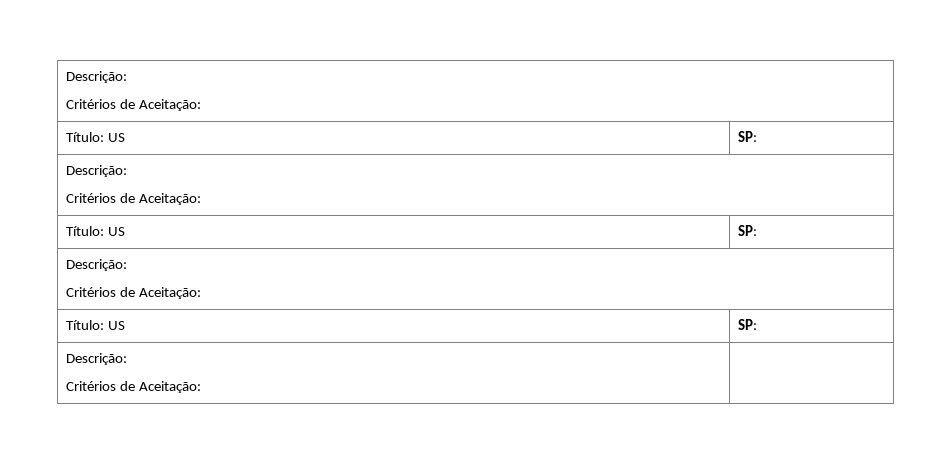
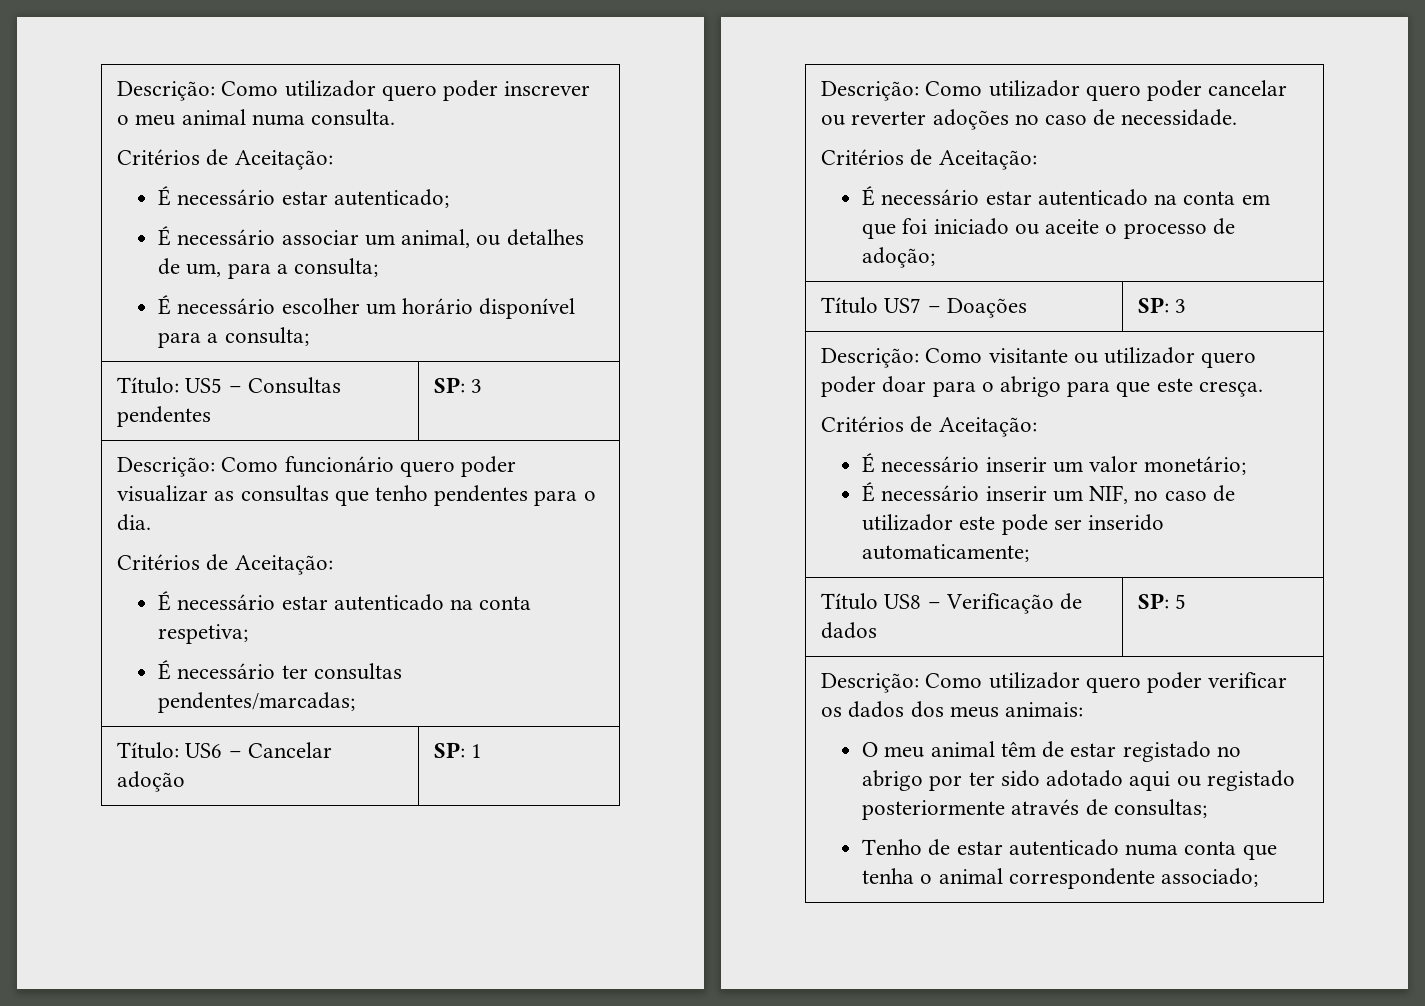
[65,71,127,83] [65,99,201,111] [65,132,125,142] [737,131,757,142] [65,165,127,177] [65,193,201,205] [65,226,125,236] [737,225,757,236] [65,259,127,271] [65,287,201,299] [65,320,125,330] [737,319,757,330] [65,353,127,365] [65,381,201,393] Descrição: // Critérios de Aceitação: // Título: US | SP: // Descrição: // Critérios de Aceitação: // Título: US | SP: // Descrição: // Critérios de Aceitação: // Título: US | SP: // Descrição: // Critérios de Aceitação: | -> [117,80,591,101] [117,109,396,126] [117,149,333,170] [158,186,449,208] [158,226,584,248] [158,258,379,279] [158,295,576,319] [158,327,309,348] [117,377,341,394] [117,406,212,427] [434,377,483,393] [117,456,517,477] [117,485,596,506] [117,514,152,531] [117,554,333,575] [158,591,532,611] [158,624,249,644] [158,660,402,680] [158,692,356,713] [117,742,332,759] [117,771,186,792] [434,742,483,758] [821,80,1288,101] [821,109,1238,130] [821,149,1037,170] [862,186,1270,206] [862,218,1235,239] [862,247,936,268] [821,297,1027,318] [1138,297,1187,313] [821,347,1257,368] [821,376,1263,397] [821,416,1037,437] [862,453,1247,475] [862,482,1235,504] [862,514,1165,535] [862,544,1030,562] [821,593,1083,614] [821,622,878,639] [1138,593,1187,609] [821,672,1288,693] [821,701,1084,718] [862,741,1241,762] [862,770,1295,791] [862,799,1207,820] [862,839,1277,860] [862,868,1259,889] Descrição: Como utilizador quero poder inscrever o meu animal numa consulta. // Critérios de Aceitação: // É necessário estar autenticado; // É necessário associar um animal, ou detalhes de um, para a consulta; // É necessário escolher um horário disponível para a consulta; // Título: US5 – Consultas pendentes | SP: 3 // Descrição: Como funcionário quero poder visualizar as consultas que tenho pendentes para o dia. // Critérios de Aceitação: // É necessário estar autenticado na conta respetiva; // É necessário ter consultas pendentes/marcadas; // Título: US6 – Cancelar adoção | SP: 1 // Descrição: Como utilizador quero poder cancelar ou reverter adoções no caso de necessidade. // Critérios de Aceitação: // É necessário estar autenticado na conta em que foi iniciado ou aceite o processo de adoção; // Título US7 – Doações | SP: 3 // Descrição: Como visitante ou utilizador quero poder doar para o abrigo para que este cresça. // Critérios de Aceitação: // É necessário inserir um valor monetário; // É necessário inserir um NIF, no caso de utilizador este pode ser inserido automaticamente; // Título US8 – Verificação de dados | SP: 5 // Descrição: Como utilizador quero poder verificar os dados dos meus animais: // O meu animal têm de estar registado no abrigo por ter sido adotado aqui ou registado posteriormente através de consultas; // Tenho de estar autenticado numa conta que tenha o animal correspondente associado;

